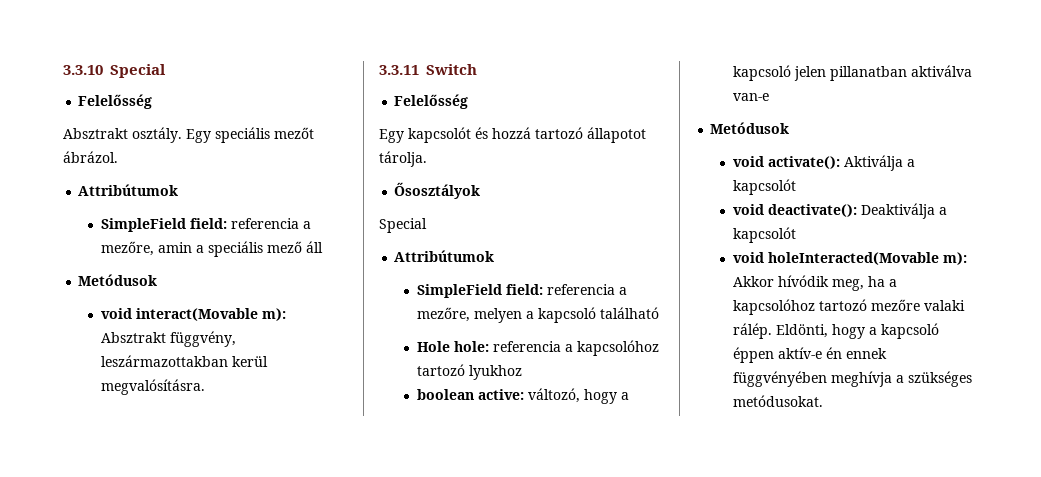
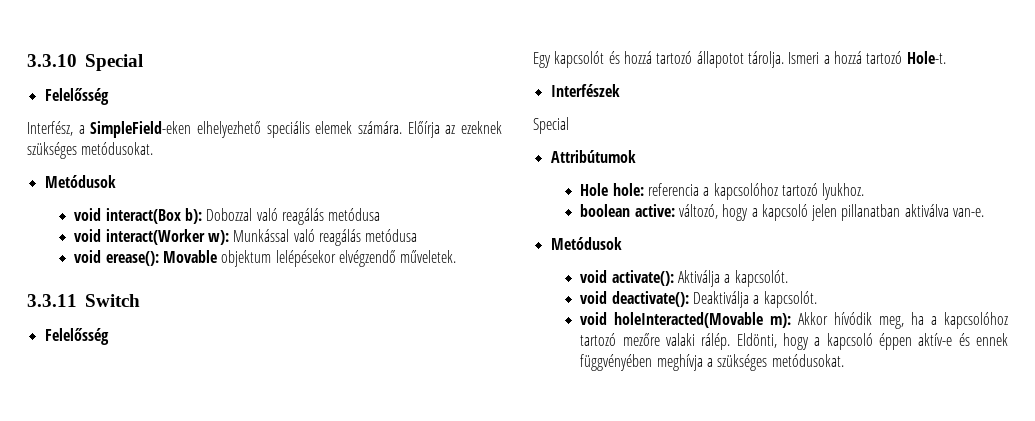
[63,127,314,143] [63,151,118,163] [78,184,179,196] [101,218,312,232] [101,241,324,257] [78,274,158,286] [101,308,287,321] [101,331,237,347] [101,355,269,367] [101,379,206,395] Absztrakt osztály. Egy speciális mezőt ábrázol. // Attribútumok // SimpleField field: referencia a mezőre, amin a speciális mező áll // Metódusok // void interact(Movable m): Absztrakt függvény, leszármazottakban kerül megvalósításra. -> [27,121,503,138] [27,142,154,159] [44,175,116,188] [74,208,381,225] [74,229,418,246] [74,250,457,267] Interfész, a SimpleField-eken elhelyezhető speciális elemek számára. Előírja az ezeknek szükséges metódusokat. // Metódusok // void interact(Box b): Dobozzal való reagálás metódusa // void interact(Worker w): Munkással való reagálás metódusa // void erease(): Movable objektum lelépésekor elvégzendő műveletek.
[394,182,481,199] [379,218,427,233] [394,250,495,262] [417,284,628,298] [417,307,660,323] // Ősosztályok // Special // Attribútumok // SimpleField field: referencia a mezőre, melyen a kapcsoló található -> [788,51,946,64] [550,84,620,97] [533,117,569,134] [550,150,636,163] Ismeri a hozzá tartozó Hole-t. // Interfészek // Special // Attribútumok
[469,365,523,380] lyukhoz -> [822,183,865,200] lyukhoz.
[733,93,770,101] van-e -> [953,208,985,217] van-e.
[733,179,797,195] kapcsolót -> [734,270,788,287] kapcsolót.
[733,227,797,243] kapcsolót -> [763,291,817,308] kapcsolót.
[826,347,843,359] én -> [958,333,970,346] és

